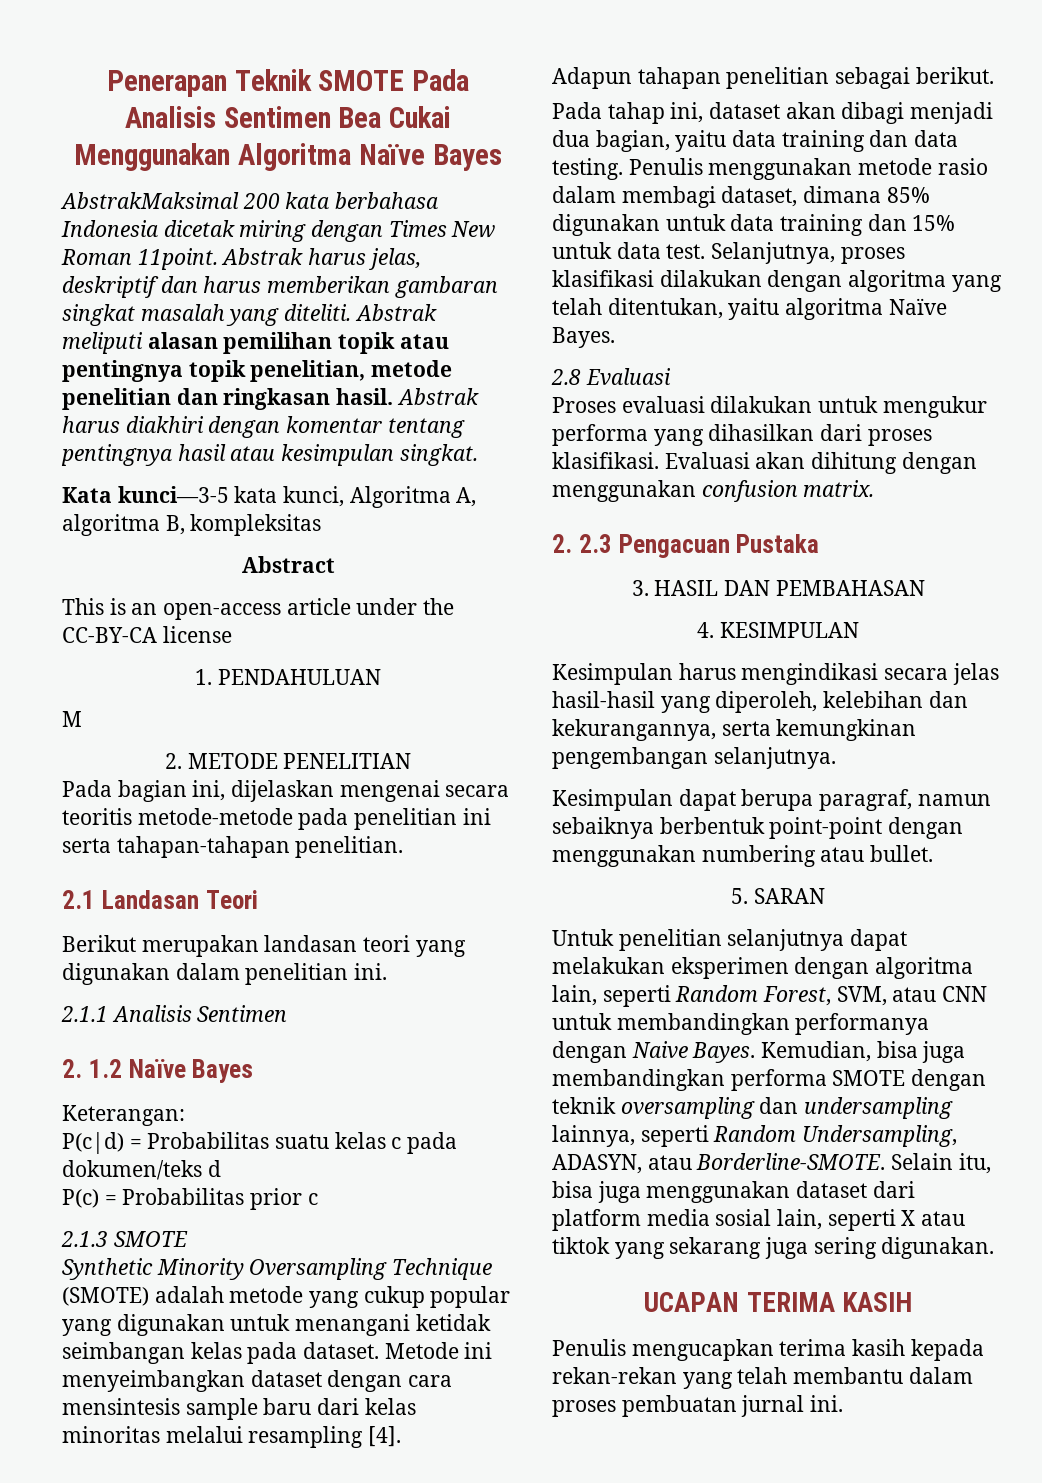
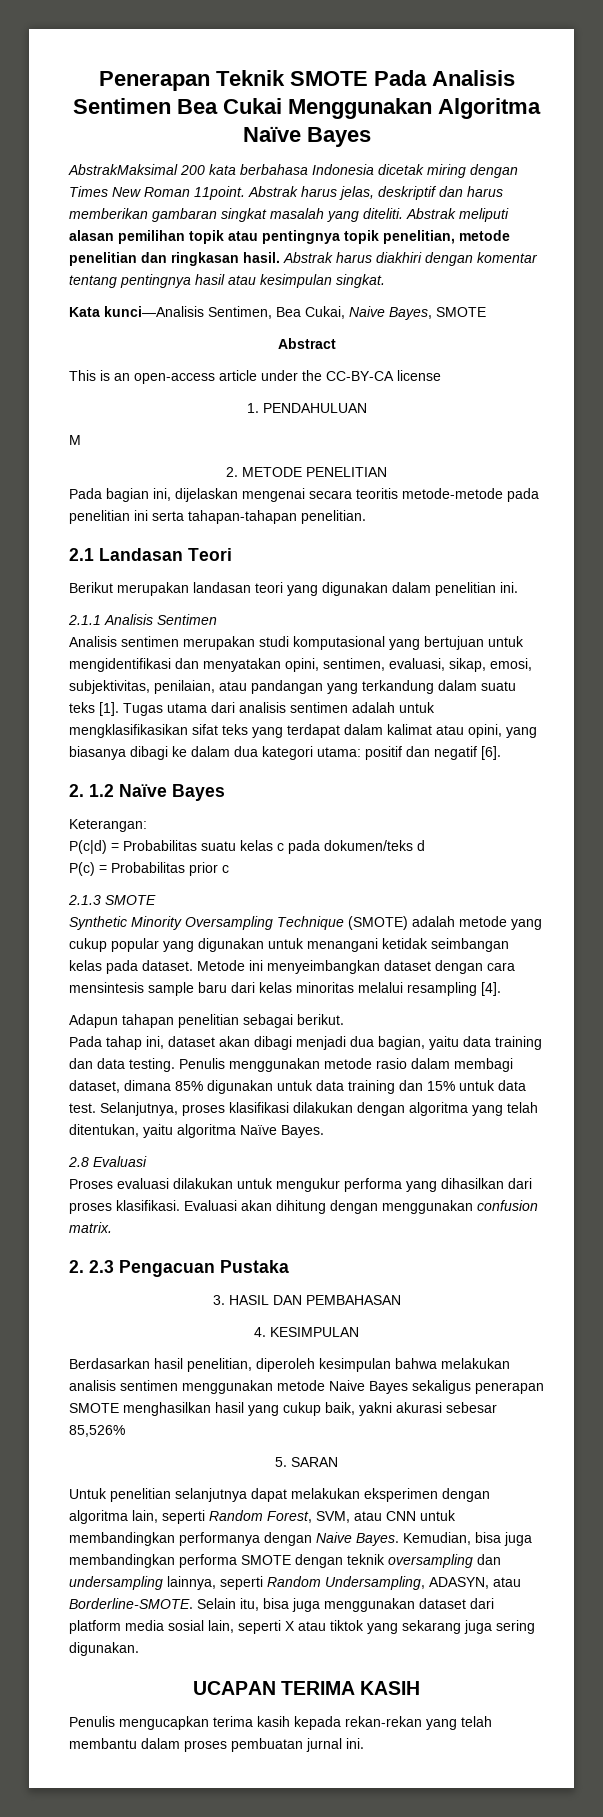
[117,486,477,508] [62,514,322,536] kunci—3-5 kata kunci, Algoritma A, algoritma B, kompleksitas -> [104,306,486,320] kunci—Analisis Sentimen, Bea Cukai, Naive Bayes, SMOTE
(288, 1013) none -> [69,636,524,650] [69,658,532,672] [69,680,516,694] [69,702,435,716] [69,724,537,738] [69,746,501,760] // Analisis sentimen merupakan studi komputasional yang bertujuan untuk mengidentifikasi dan menyatakan opini, sentimen, evaluasi, sikap, emosi, subjektivitas, penilaian, atau pandangan yang terkandung dalam suatu teks [1]. Tugas utama dari analisis sentimen adalah untuk mengklasifikasikan sifat teks yang terdapat dalam kalimat atau opini, yang biasanya dibagi ke dalam dua kategori utama: positif dan negatif [6].
[552,663,999,685] [552,691,968,713] [552,719,917,741] [552,747,836,769] [552,789,991,811] [552,817,964,839] [552,845,934,867] Kesimpulan harus mengindikasi secara jelas hasil-hasil yang diperoleh, kelebihan dan kekurangannya, serta kemungkinan pengembangan selanjutnya. // Kesimpulan dapat berupa paragraf, namun sebaiknya berbentuk point-point dengan menggunakan numbering atau bullet. -> [69,1358,510,1372] [69,1380,544,1394] [69,1402,497,1416] [69,1425,125,1437] Berdasarkan hasil penelitian, diperoleh kesimpulan bahwa melakukan analisis sentimen menggunakan metode Naive Bayes sekaligus penerapan SMOTE menghasilkan hasil yang cukup baik, yakni akurasi sebesar 85,526%

